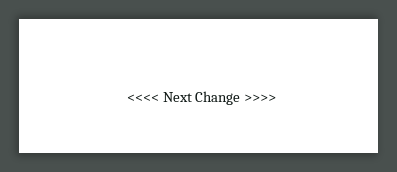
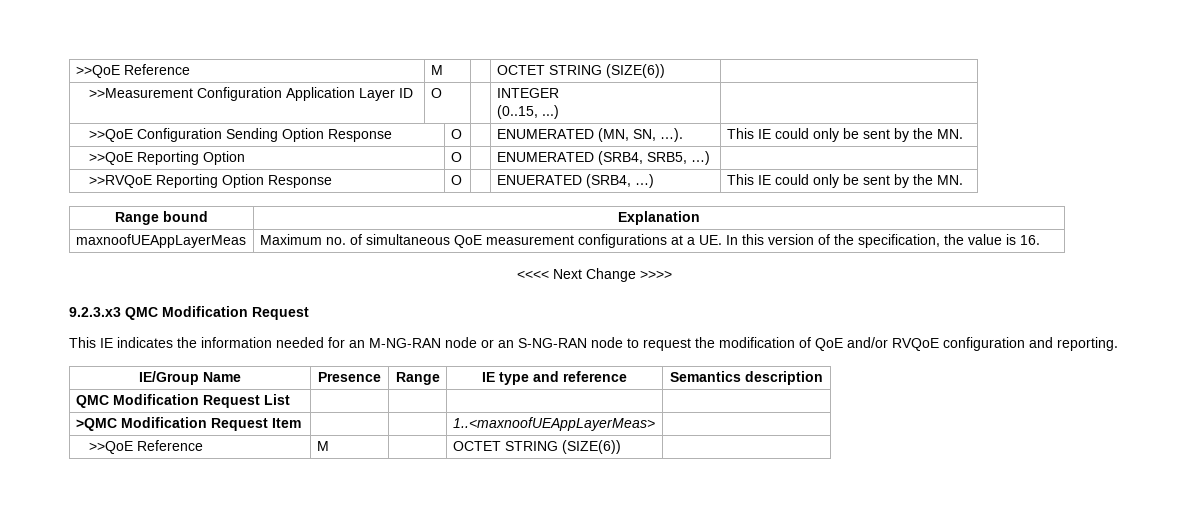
[126,91,277,105] <<<< Next Change >>>> -> [75,64,190,78] [430,65,443,75] [496,64,665,78] [89,87,414,101] [430,88,442,98] [496,88,559,98] [496,105,559,119] [89,128,393,142] [450,129,462,139] [496,128,683,142] [726,128,963,142] [89,151,246,165] [450,152,462,162] [496,151,710,165] [89,174,333,188] [450,175,462,185] [496,174,654,188] [726,174,963,188] [115,211,208,225] [618,211,700,225] [75,234,246,248] [259,234,1040,248] [517,268,672,282] [69,306,309,320] [69,337,1118,351] [139,371,241,385] [318,372,381,382] [395,372,440,385] [481,371,627,385] [670,371,823,385] [75,394,290,408] [75,417,301,431] [452,417,655,431] [89,440,204,454] [316,441,329,451] [452,440,621,454] >>QoE Reference | M | | OCTET STRING (SIZE(6)) | // >>Measurement Configuration Application Layer ID | O | | INTEGER // (0..15, ...) | // >>QoE Configuration Sending Option Response | O | | ENUMERATED (MN, SN, …). | This IE could only be sent by the MN. // >>QoE Reporting Option | O | | ENUMERATED (SRB4, SRB5, …) | // >>RVQoE Reporting Option Response | O | | ENUERATED (SRB4, …) | This IE could only be sent by the MN. // Range bound | Explanation // maxnoofUEAppLayerMeas | Maximum no. of simultaneous QoE measurement configurations at a UE. In this version of the specification, the value is 16. // <<<< Next Change >>>> // 9.2.3.x3 QMC Modification Request // This IE indicates the information needed for an M-NG-RAN node or an S-NG-RAN node to request the modification of QoE and/or RVQoE configuration and reporting. // IE/Group Name | Presence | Range | IE type and reference | Semantics description // QMC Modification Request List | | | | // >QMC Modification Request Item | | | 1..<maxnoofUEAppLayerMeas> | // >>QoE Reference | M | | OCTET STRING (SIZE(6)) |

